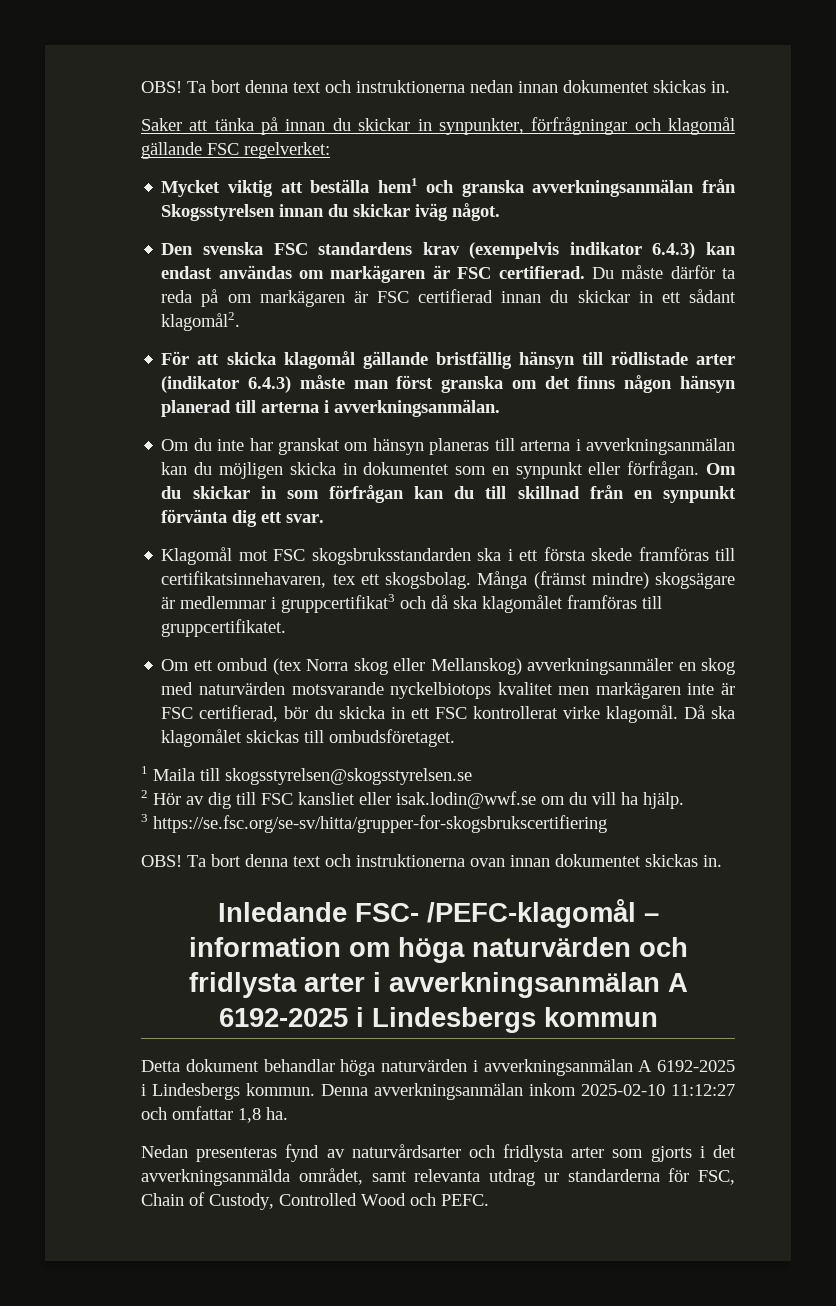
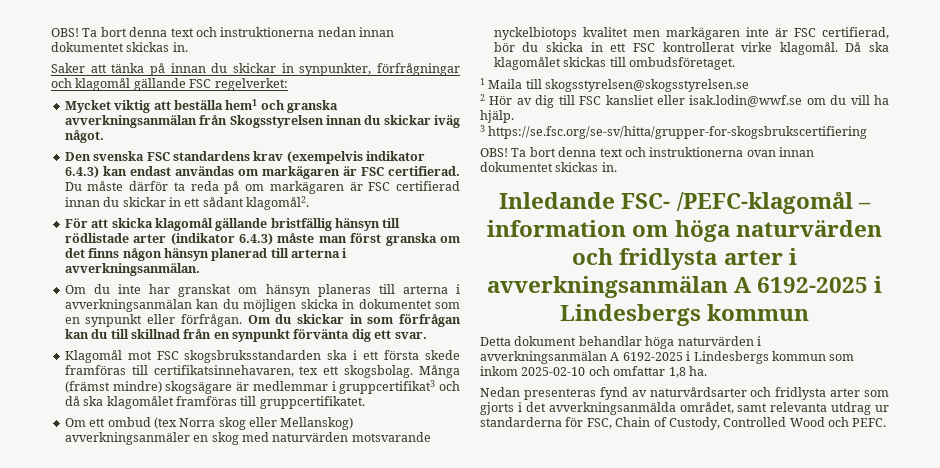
[246,1083,523,1100] kommun. Denna avverkningsanmälan -> [771,351,855,361] kommun som
[671,1084,735,1096] 11:12:27 -> (586, 371) none

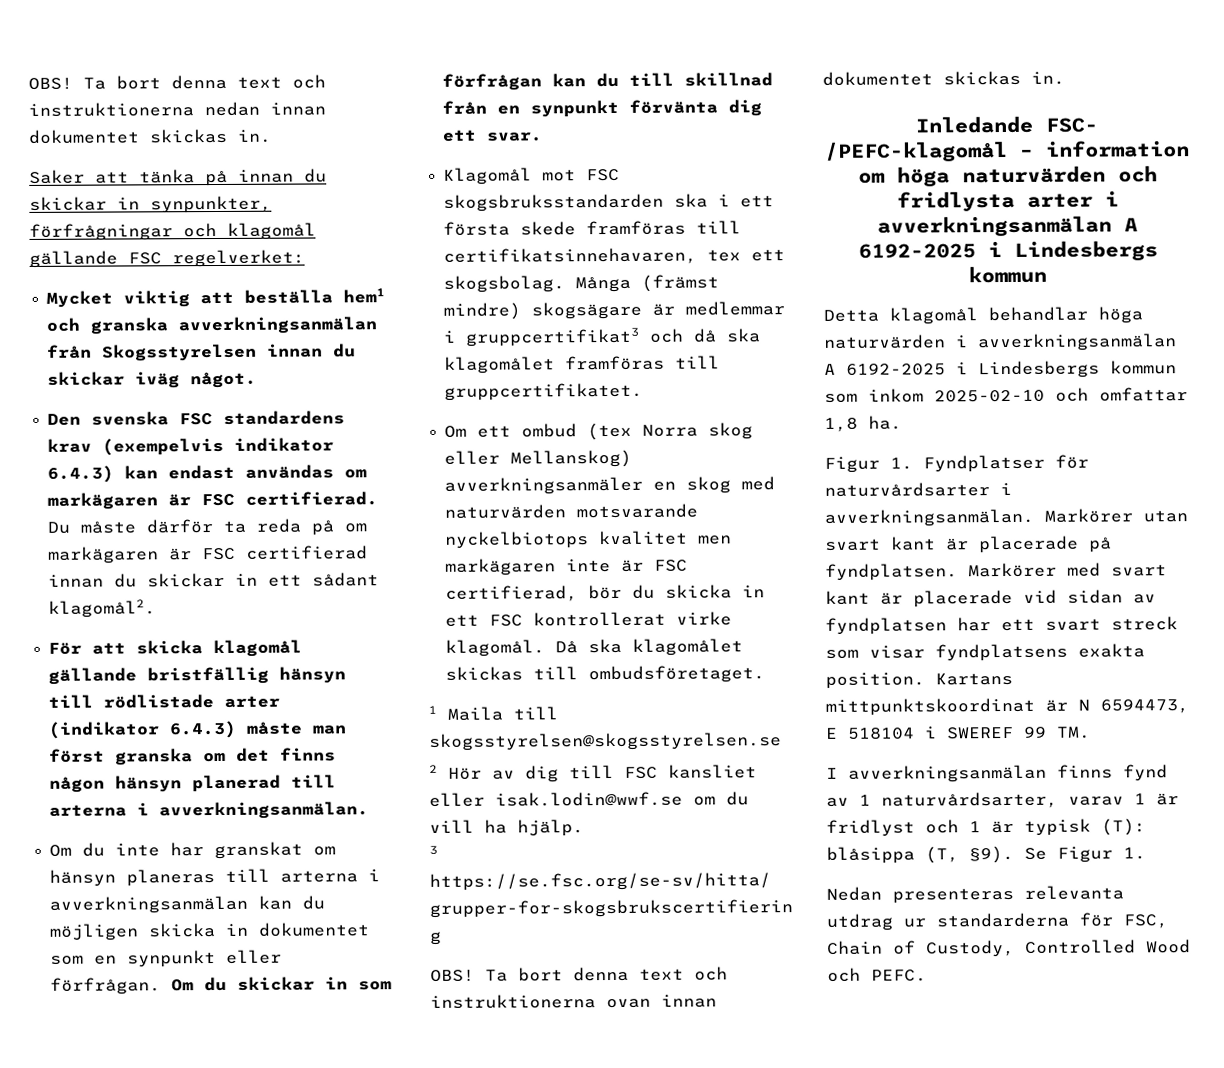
[514,336,577,346] dokument -> [889,307,978,325] klagomål
[480,387,889,400] [480,402,768,415] Nedan presenteras fynd av naturvårdsarter och fridlysta arter som gjorts i det avverkningsanmälda området, samt -> [824,454,1089,473] [824,482,1012,497] [824,508,1188,527] [825,535,1112,554] [825,562,1167,581] [825,589,1156,608] [825,616,1178,635] [825,643,1145,662] [825,672,1013,689] [825,697,1189,716] [825,726,1091,740] [826,764,1168,783] [826,791,1179,809] [826,818,1146,837] [826,845,1146,864] [826,886,1014,904] Figur 1. Fyndplatser för naturvårdsarter i avverkningsanmälan. Markörer utan svart kant är placerade på fyndplatsen. Markörer med svart kant är placerade vid sidan av fyndplatsen har ett svart streck som visar fyndplatsens exakta position. Kartans mittpunktskoordinat är N 6594473, E 518104 i SWEREF 99 TM. // I avverkningsanmälan finns fynd av 1 naturvårdsarter, varav 1 är fridlyst och 1 är typisk (T): blåsippa (T, §9). Se Figur 1. // Nedan presenteras

